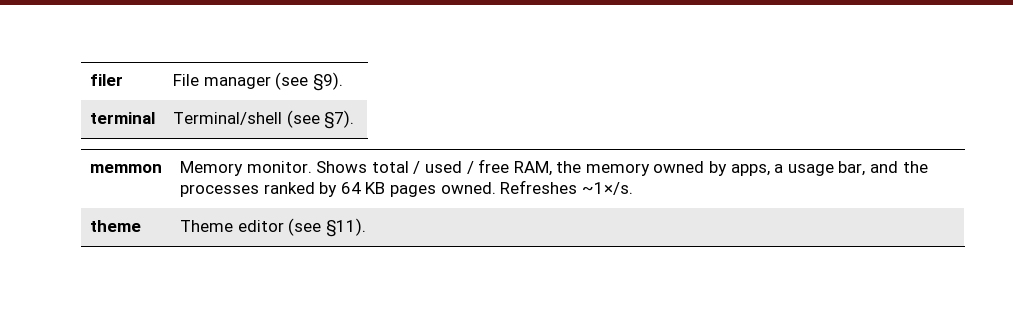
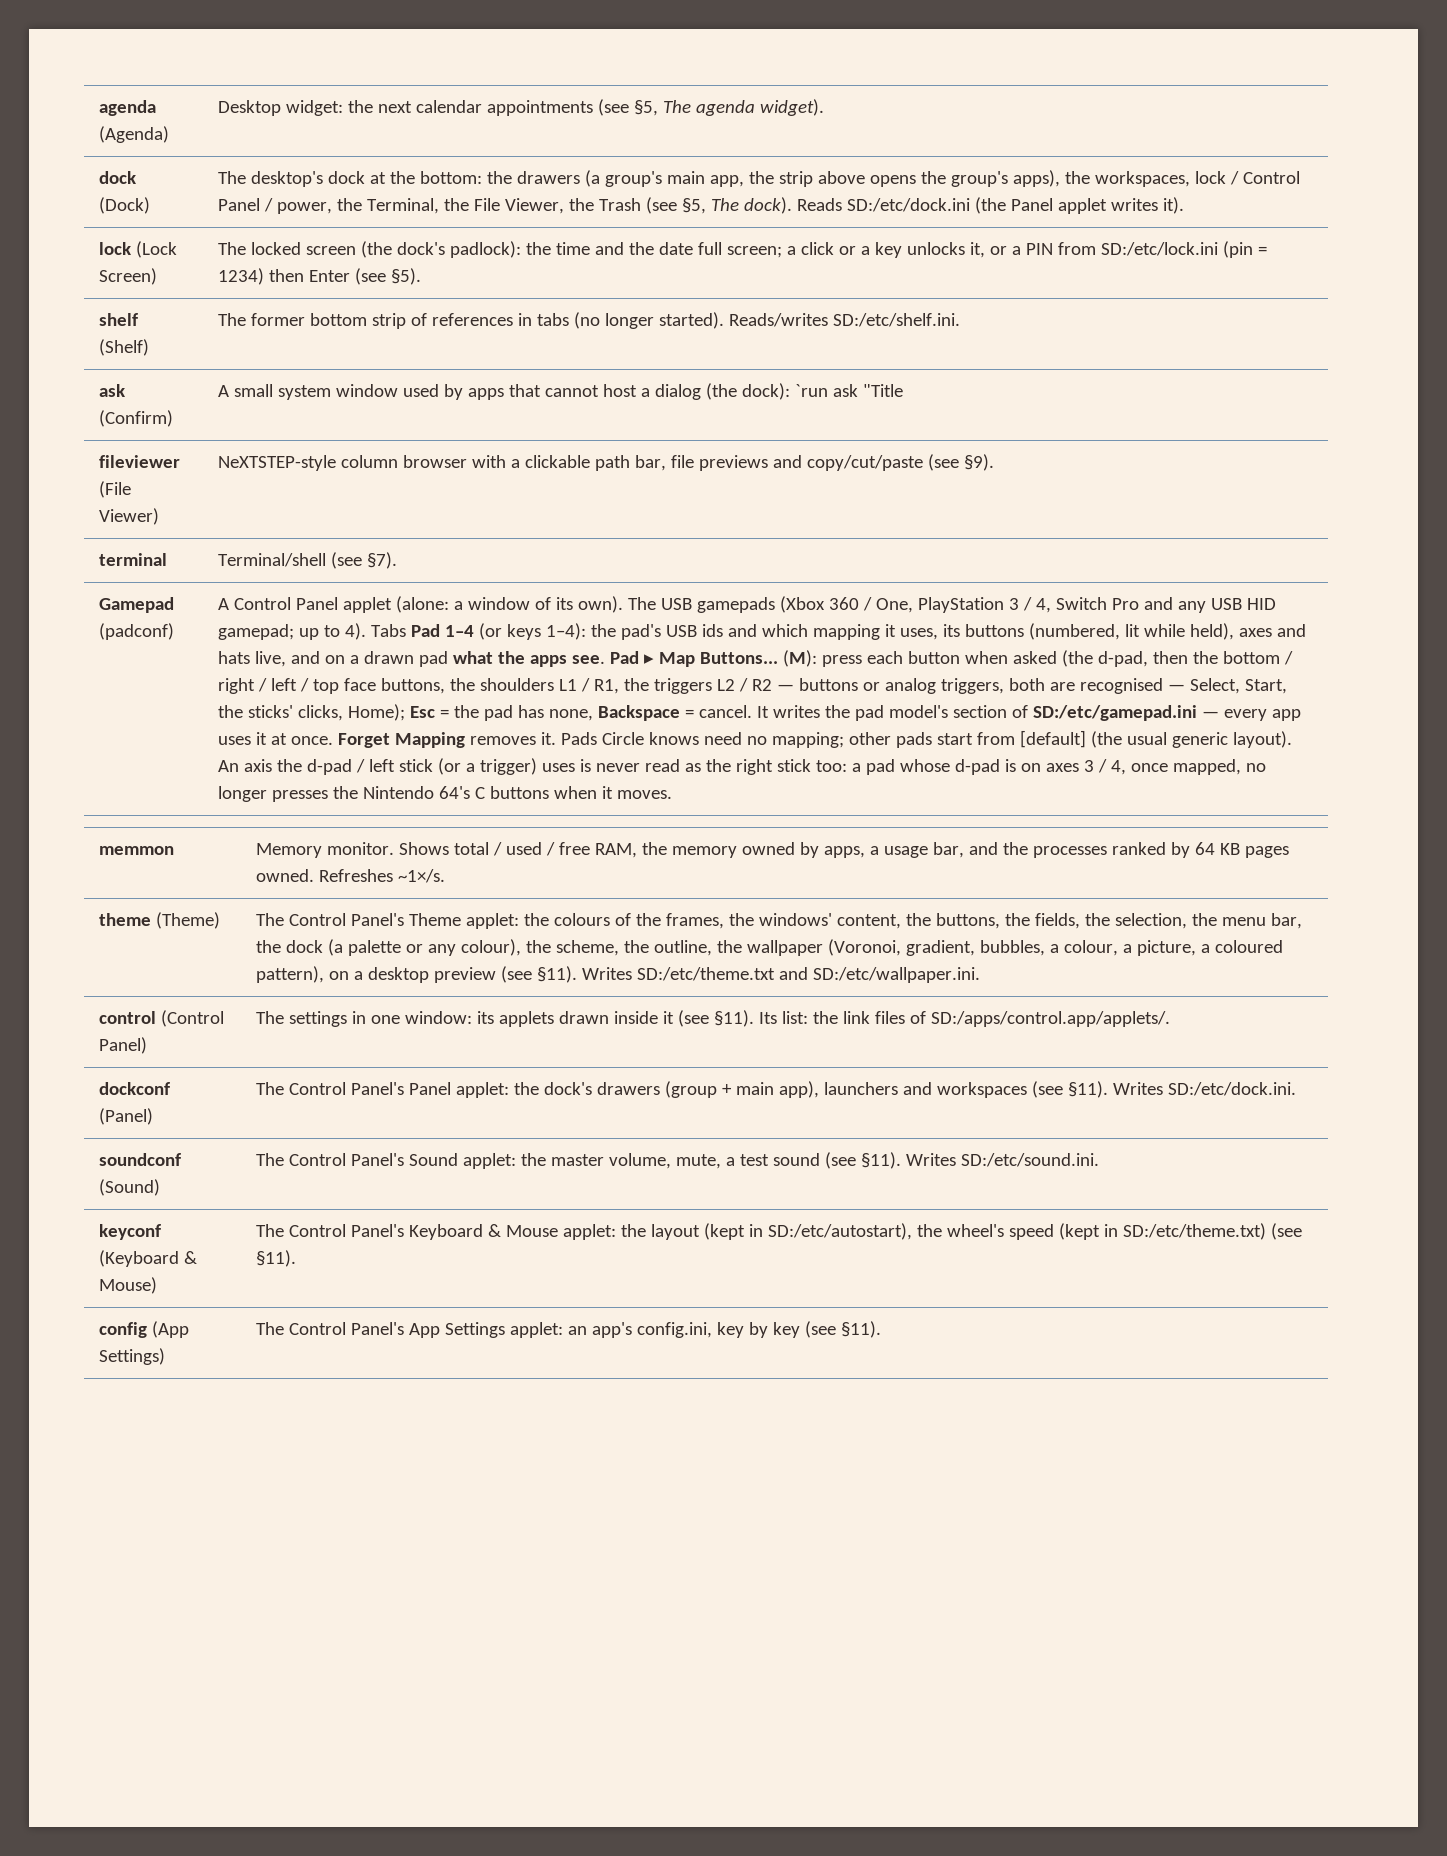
[89,74,123,86] [172,74,271,89] filer | File manager -> [98,100,156,116] [98,126,169,143] [217,99,824,116] [98,171,136,184] [98,197,150,214] [217,170,1300,187] [217,197,1184,214] [98,241,177,258] [98,268,157,285] [217,241,1267,258] [217,268,421,285] [98,313,138,326] [98,339,149,356] [217,312,960,329] [98,384,125,397] [98,410,173,427] [217,383,903,400] [98,455,180,468] [98,481,131,498] [98,508,159,525] [217,455,923,471] agenda (Agenda) | Desktop widget: the next calendar appointments (see §5, The agenda widget). // dock (Dock) | The desktop's dock at the bottom: the drawers (a group's main app, the strip above opens the group's apps), the workspaces, lock / Control Panel / power, the Terminal, the File Viewer, the Trash (see §5, The dock). Reads SD:/etc/dock.ini (the Panel applet writes it). // lock (Lock Screen) | The locked screen (the dock's padlock): the time and the date full screen; a click or a key unlocks it, or a PIN from SD:/etc/lock.ini (pin = 1234) then Enter (see §5). // shelf (Shelf) | The former bottom strip of references in tabs (no longer started). Reads/writes SD:/etc/shelf.ini. // ask (Confirm) | A small system window used by apps that cannot host a dialog (the dock): `run ask "Title // fileviewer (File Viewer) | NeXTSTEP-style column browser with a clickable path bar, file previews and copy/cut/paste
(355, 119) none -> [98,597,174,613] [98,623,174,640] [217,596,1276,613] [217,623,1306,640] [217,650,1293,667] [217,678,1287,694] [217,704,1301,721] [217,730,1292,748] [217,758,1266,775] [217,786,672,802] // Gamepad (padconf) | A Control Panel applet (alone: a window of its own). The USB gamepads (Xbox 360 / One, PlayStation 3 / 4, Switch Pro and any USB HID gamepad; up to 4). Tabs Pad 1–4 (or keys 1–4): the pad's USB ids and which mapping it uses, its buttons (numbered, lit while held), axes and hats live, and on a drawn pad what the apps see. Pad ▸ Map Buttons... (M): press each button when asked (the d-pad, then the bottom / right / left / top face buttons, the shoulders L1 / R1, the triggers L2 / R2 — buttons or analog triggers, both are recognised — Select, Start, the sticks' clicks, Home); Esc = the pad has none, Backspace = cancel. It writes the pad model's section of SD:/etc/gamepad.ini — every app uses it at once. Forget Mapping removes it. Pads Circle knows need no mapping; other pads start from [default] (the usual generic layout). An axis the d-pad / left stick (or a trigger) uses is never read as the right stick too: a pad whose d-pad is on axes 3 / 4, once mapped, no longer presses the Nintendo 64's C buttons when it moves.
[179,220,284,232] | Theme editor -> [155,912,220,929] [255,913,1302,929] [255,939,1283,956] [255,966,980,983] [98,1010,224,1027] [98,1037,147,1054] [255,1010,1170,1027] [98,1082,170,1095] [98,1108,153,1125] [255,1081,1296,1098] [98,1153,181,1166] [98,1179,160,1196] [255,1152,1099,1169] [98,1224,161,1240] [98,1250,197,1267] [98,1277,157,1294] [255,1223,1302,1240] [255,1250,296,1267] [98,1321,189,1338] [98,1348,165,1365] [255,1322,800,1338] (Theme) | The Control Panel's Theme applet: the colours of the frames, the windows' content, the buttons, the fields, the selection, the menu bar, the dock (a palette or any colour), the scheme, the outline, the wallpaper (Voronoi, gradient, bubbles, a colour, a picture, a coloured pattern), on a desktop preview (see §11). Writes SD:/etc/theme.txt and SD:/etc/wallpaper.ini. // control (Control Panel) | The settings in one window: its applets drawn inside it (see §11). Its list: the link files of SD:/apps/control.app/applets/. // dockconf (Panel) | The Control Panel's Panel applet: the dock's drawers (group + main app), launchers and workspaces (see §11). Writes SD:/etc/dock.ini. // soundconf (Sound) | The Control Panel's Sound applet: the master volume, mute, a test sound (see §11). Writes SD:/etc/sound.ini. // keyconf (Keyboard & Mouse) | The Control Panel's Keyboard & Mouse applet: the layout (kept in SD:/etc/autostart), the wheel's speed (kept in SD:/etc/theme.txt) (see §11). // config (App Settings) | The Control Panel's App Settings applet: an app's config.ini, key by key

